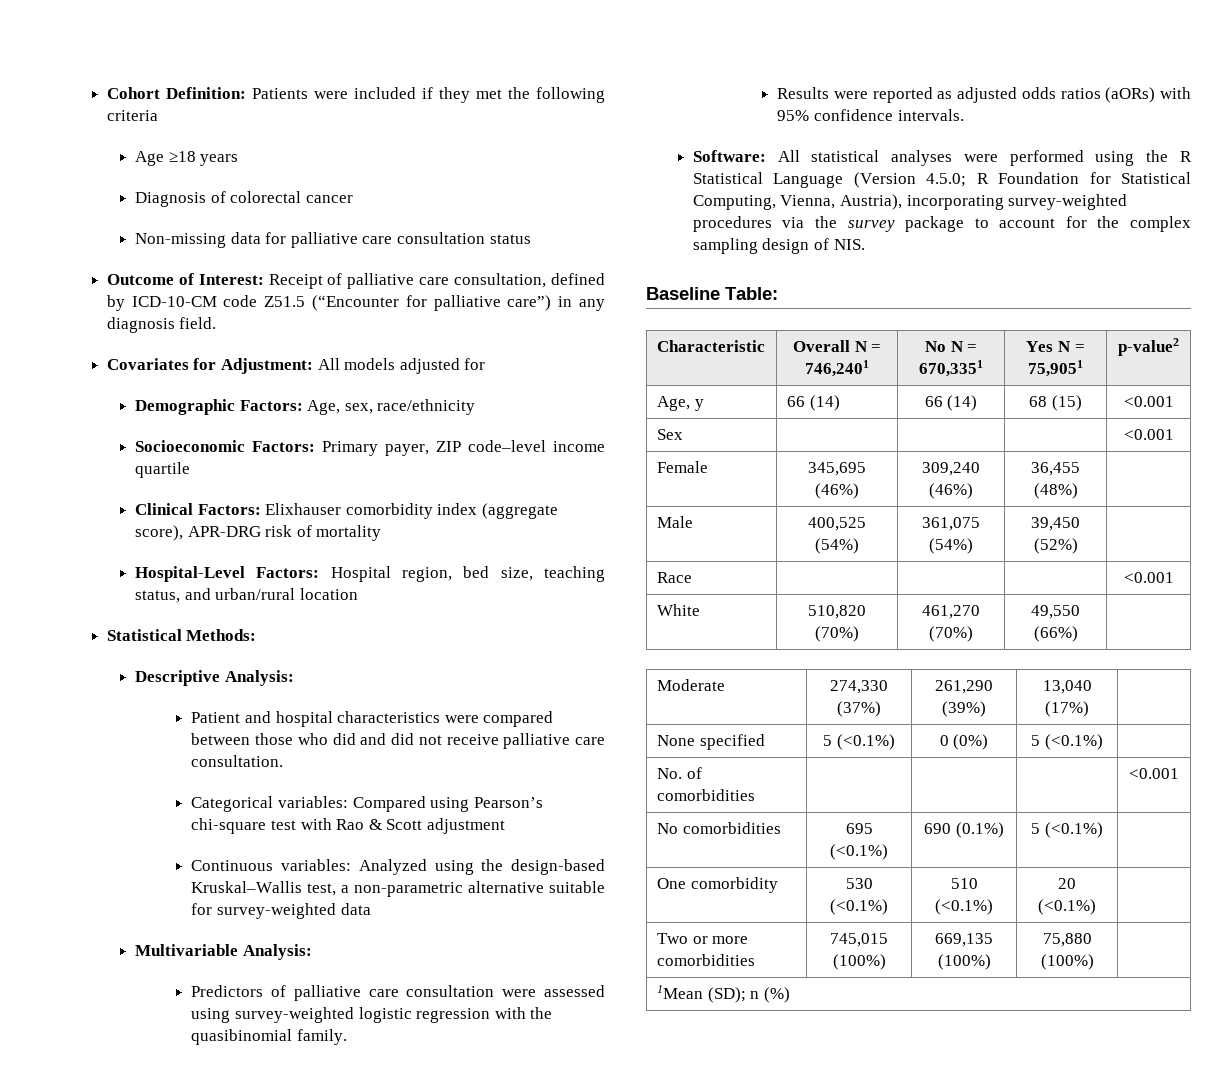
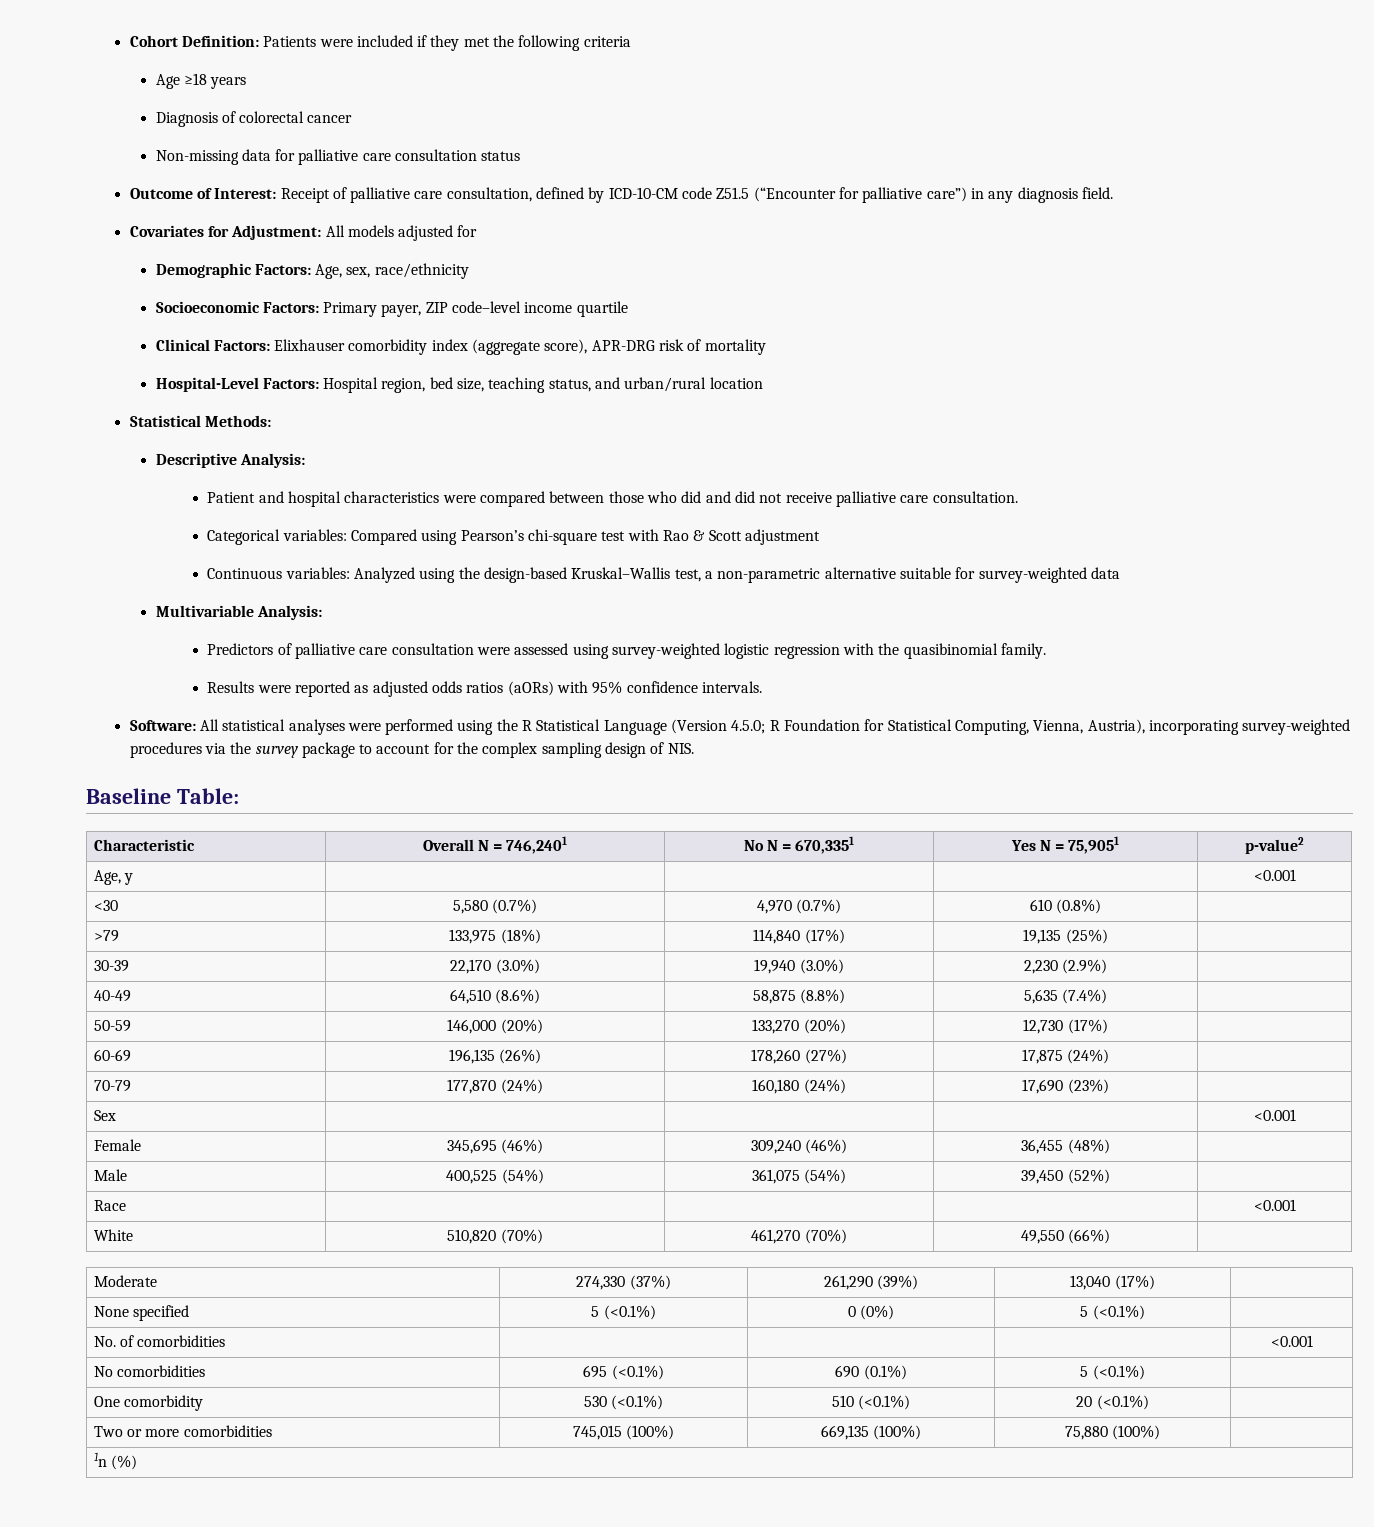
[786,395,840,411] [924,395,978,411] [1029,395,1082,411] [1123,396,1174,407] 66 (14) | 66 (14) | 68 (15) | <0.001 -> [1253,869,1296,881] [93,900,118,911] [452,899,538,914] [756,899,842,914] [1029,899,1102,914] [93,930,119,942] [449,929,541,944] [753,929,845,944] [1023,929,1108,944] [93,960,129,972] [450,959,540,974] [754,959,844,974] [1023,959,1108,974] [93,990,131,1002] [449,989,541,1004] [752,989,846,1004] [1023,989,1108,1004] [93,1020,131,1032] [447,1019,543,1034] [752,1019,846,1034] [1023,1019,1108,1034] [93,1049,131,1062] [448,1049,542,1064] [751,1049,847,1064] [1021,1049,1110,1064] [93,1080,131,1092] [447,1079,543,1094] [752,1079,846,1094] [1022,1079,1109,1094] | | | <0.001 // <30 | 5,580 (0.7%) | 4,970 (0.7%) | 610 (0.8%) | // >79 | 133,975 (18%) | 114,840 (17%) | 19,135 (25%) | // 30-39 | 22,170 (3.0%) | 19,940 (3.0%) | 2,230 (2.9%) | // 40-49 | 64,510 (8.6%) | 58,875 (8.8%) | 5,635 (7.4%) | // 50-59 | 146,000 (20%) | 133,270 (20%) | 12,730 (17%) | // 60-69 | 196,135 (26%) | 178,260 (27%) | 17,875 (24%) | // 70-79 | 177,870 (24%) | 160,180 (24%) | 17,690 (23%) |
[656,985,760,1003] 1Mean (SD); n -> [93,1452,107,1467] 1n

